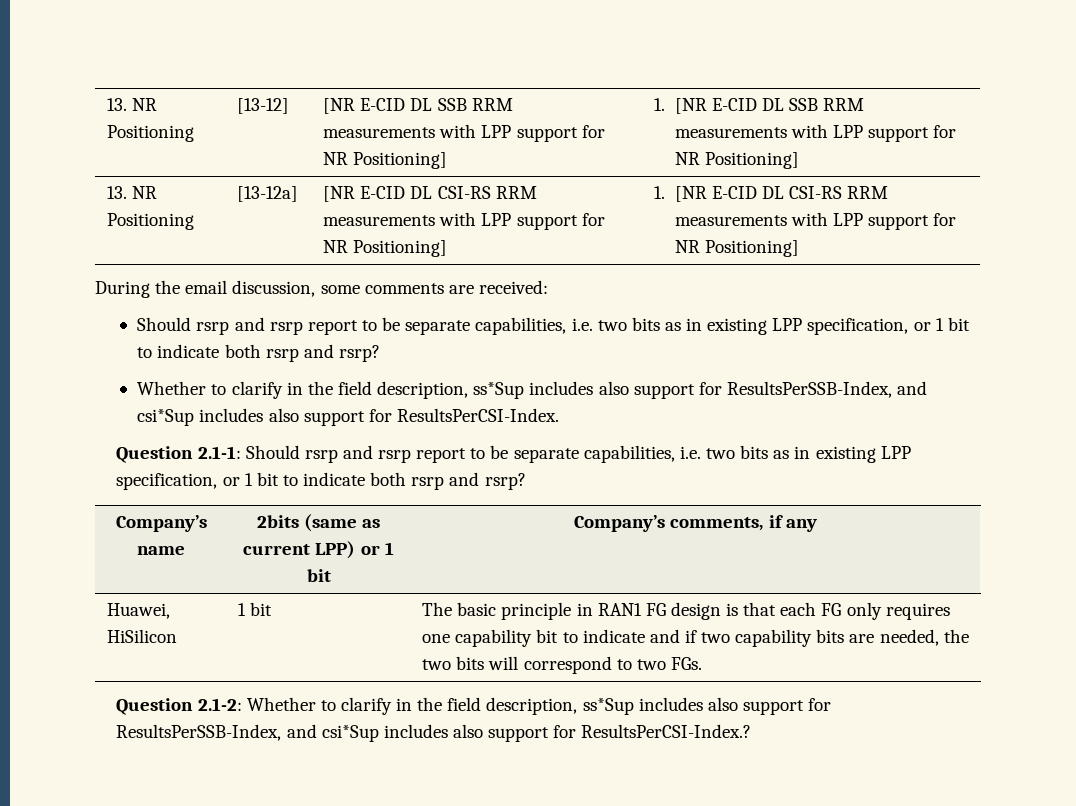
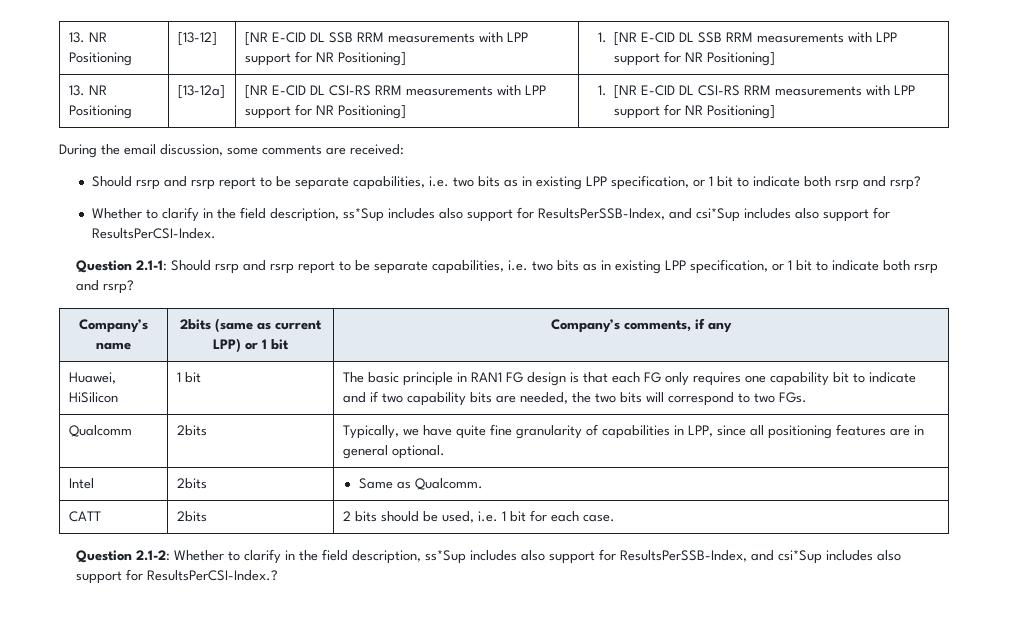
(702, 663) none -> [68,425,132,437] [176,425,207,436] [342,424,924,439] [342,445,445,459] [68,478,94,489] [176,478,207,489] [358,478,483,490] [68,511,101,522] [176,511,207,522] [342,510,615,523] // Qualcomm | 2bits | Typically, we have quite fine granularity of capabilities in LPP, since all positioning features are in general optional. // Intel | 2bits | Same as Qualcomm. // CATT | 2bits | 2 bits should be used, i.e. 1 bit for each case.

